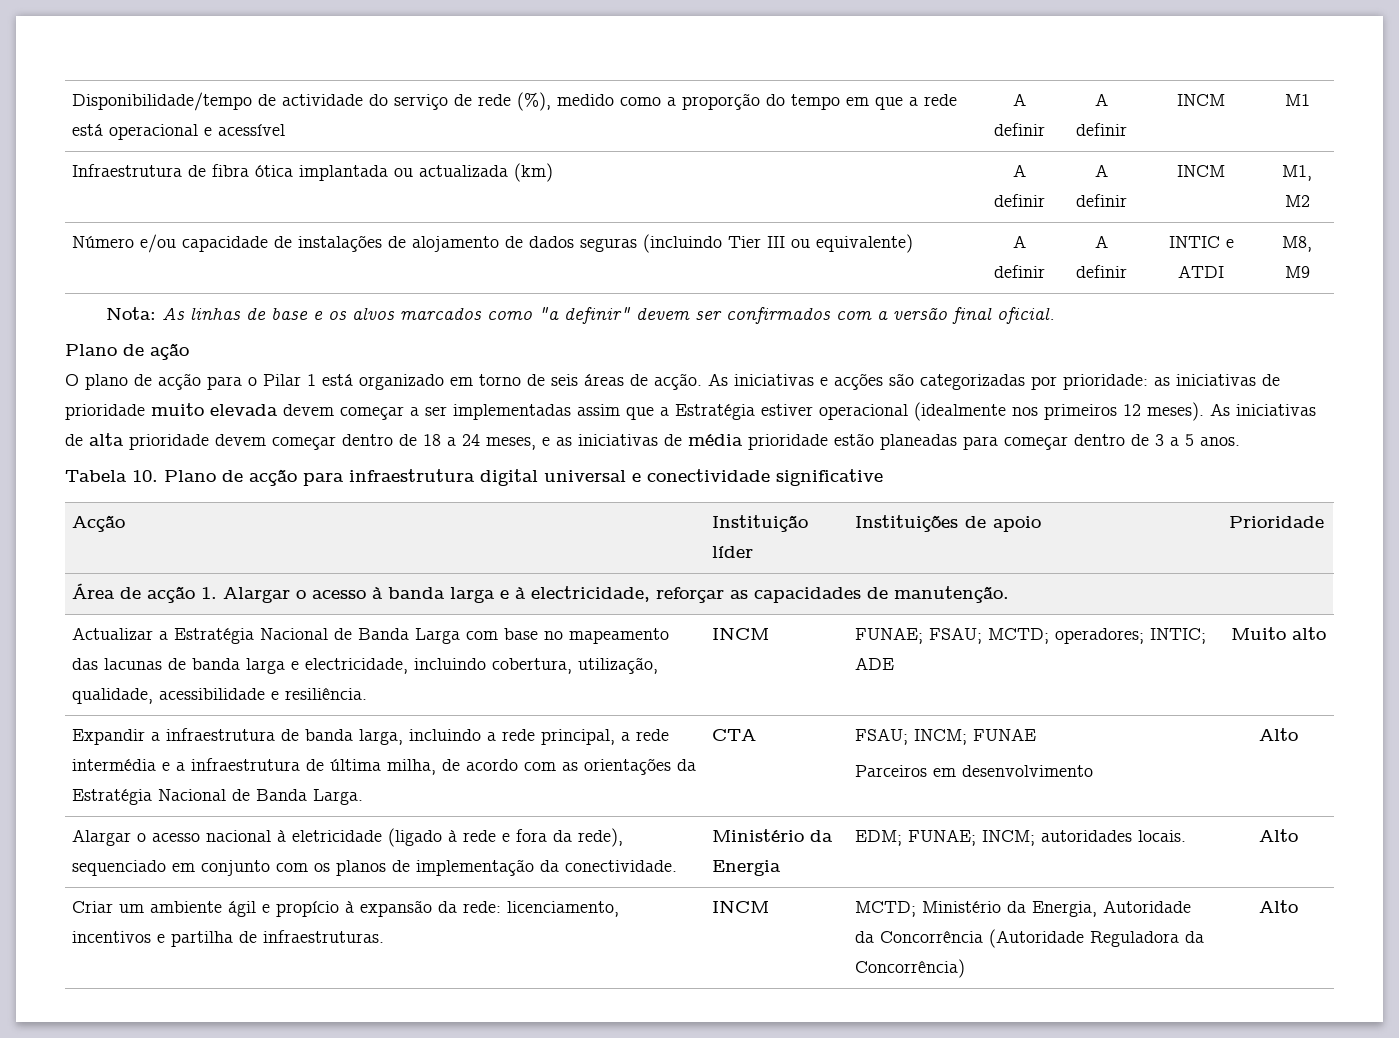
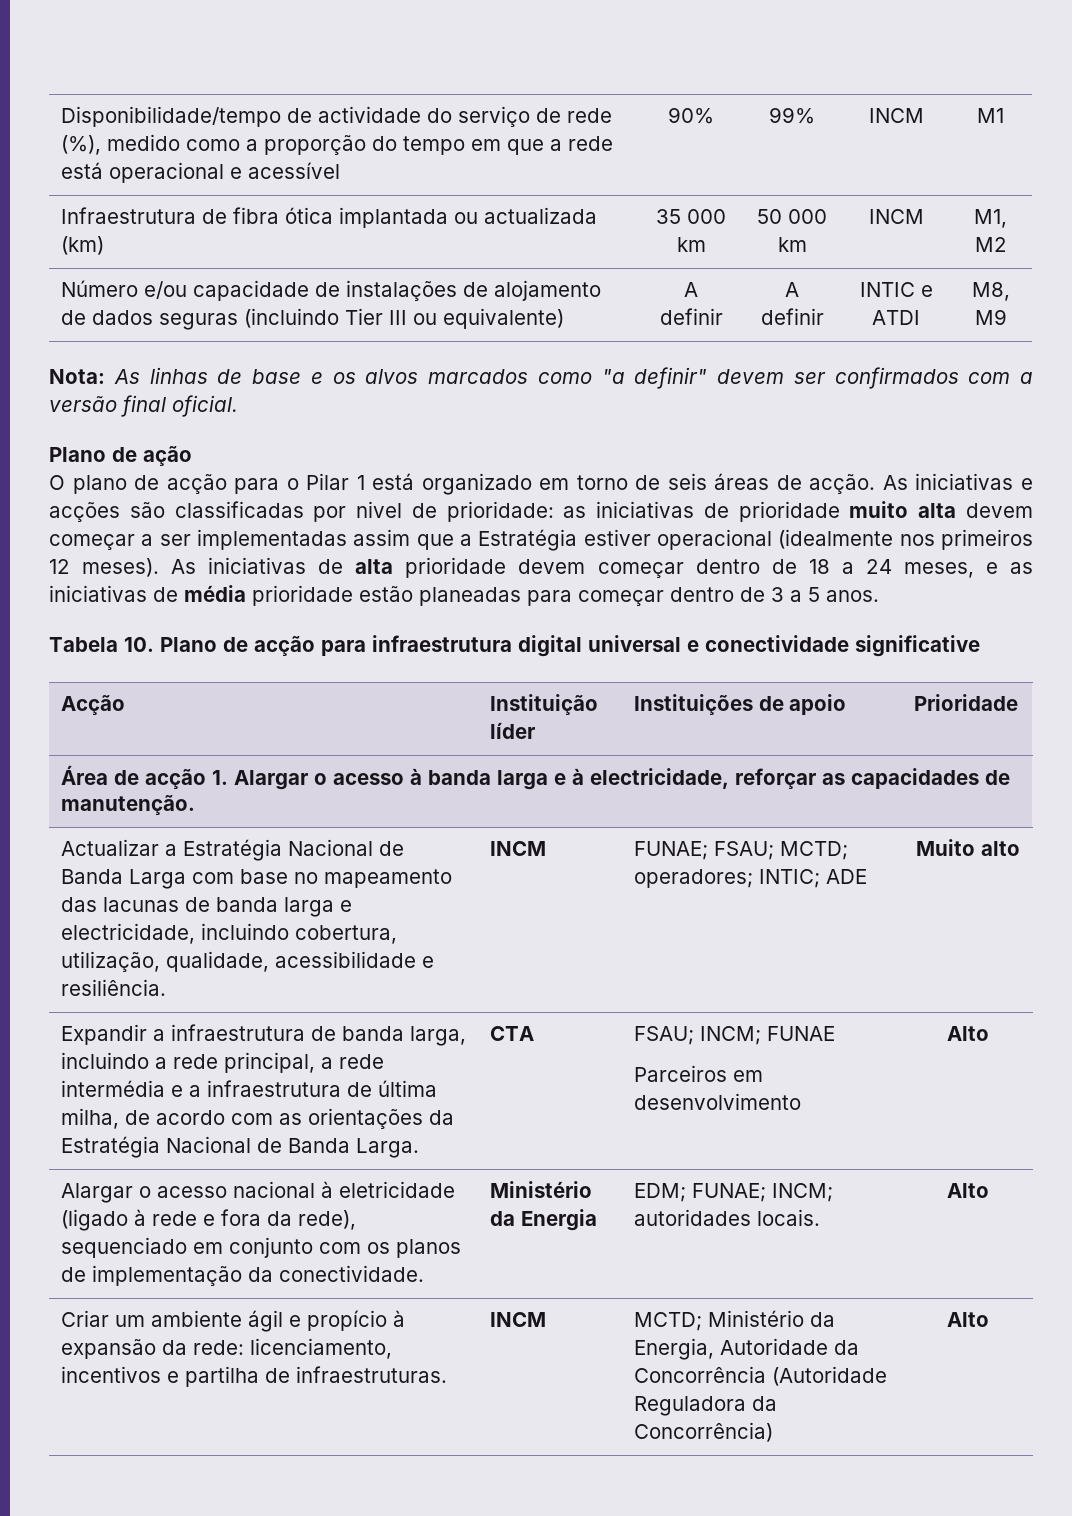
[1013,93,1026,106] [994,123,1045,136] [1094,93,1108,106] [1075,123,1127,136] A definir | A definir -> [668,107,714,124] [769,107,815,124] 90% | 99%
[1013,164,1026,177] [994,194,1045,207] [1094,164,1108,177] [1075,194,1127,207] A definir | A definir -> [656,209,726,224] [676,237,706,252] [757,209,827,224] [777,237,807,252] 35 000 km | 50 000 km
[920,374,1057,390] categorizadas por -> [174,501,437,522] classificadas por nivel de
[210,404,278,416] elevada -> [918,503,957,518] alta

